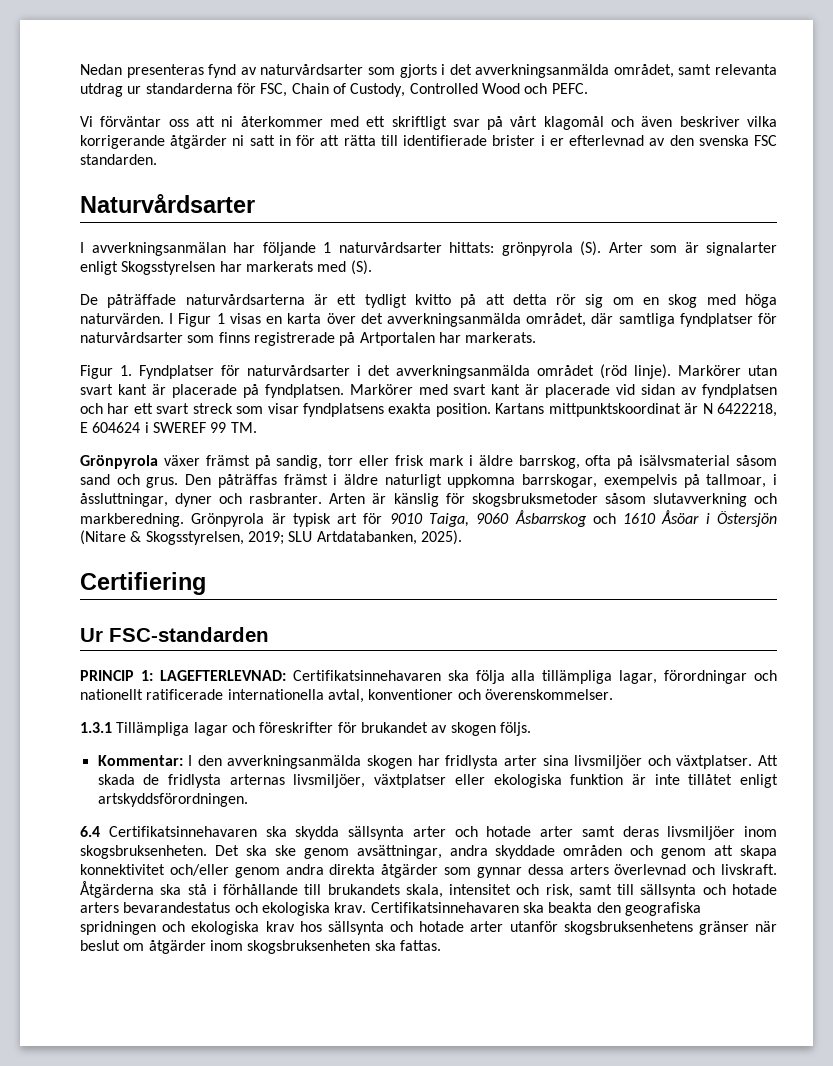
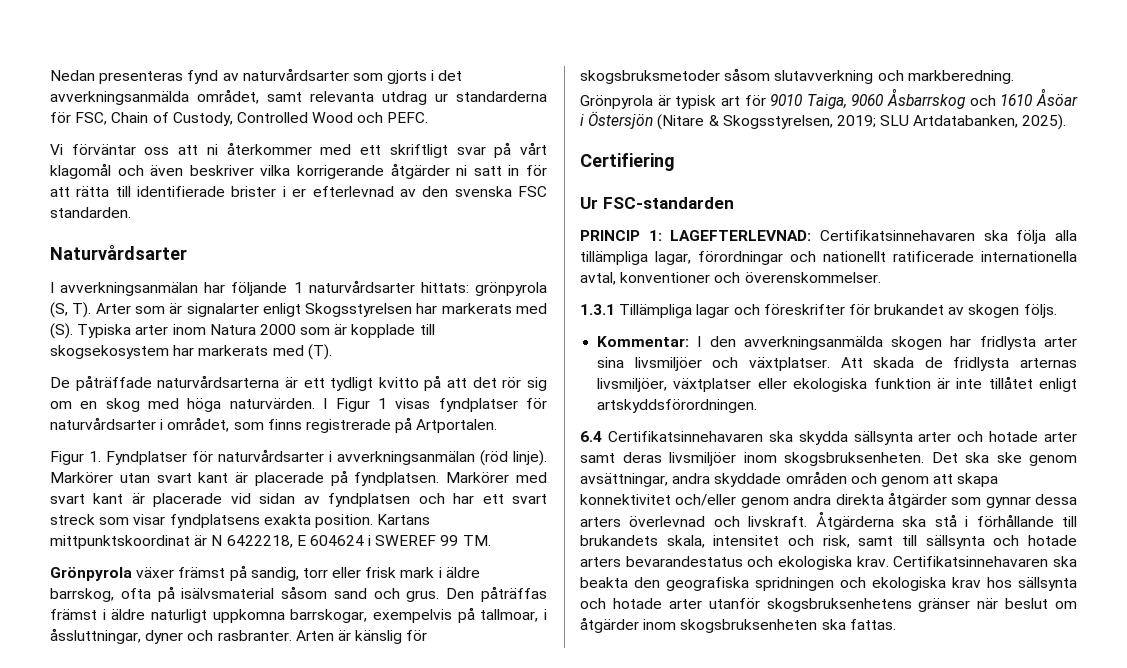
[580,241,601,256] (S). -> [50,302,92,318] (S, T).
(372, 267) none -> [77,324,435,338] [50,344,332,360] Typiska arter inom Natura 2000 som är kopplade till skogsekosystem har markerats med (T).
[512,294,547,305] detta -> [472,377,497,388] det
[266,313,675,327] en karta över det avverkningsanmälda området, där samtliga -> (431, 403) none
(183, 337) none -> [160,417,230,432] i området,
[359,332,537,346] Artportalen har markerats. -> [416,419,498,433] Artportalen.
[368,365,594,379] det avverkningsanmälda området -> [337,451,475,465] avverkningsanmälan

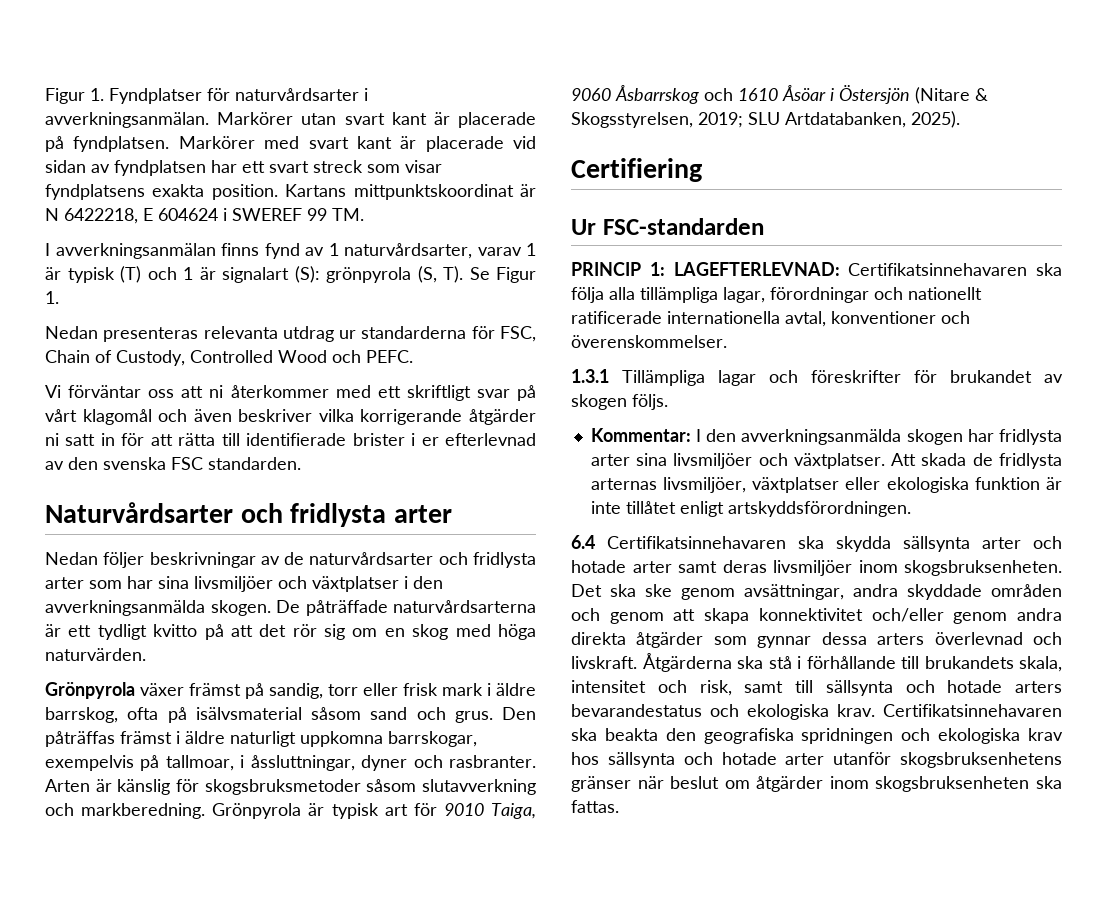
[50,68,463,84] [50,89,302,105] Nedan presenteras fynd av naturvårdsarter som gjorts i det avverkningsanmälda området, samt -> [45,88,368,104] [45,112,536,128] [45,136,536,152] [45,160,442,176] [45,184,536,200] [45,208,364,224] [45,243,536,259] [45,266,536,283] [45,291,59,304] [45,326,199,342] Figur 1. Fyndplatser för naturvårdsarter i avverkningsanmälan. Markörer utan svart kant är placerade på fyndplatsen. Markörer med svart kant är placerade vid sidan av fyndplatsen har ett svart streck som visar fyndplatsens exakta position. Kartans mittpunktskoordinat är N 6422218, E 604624 i SWEREF 99 TM. // I avverkningsanmälan finns fynd av 1 naturvårdsarter, varav 1 är typisk (T) och 1 är signalart (S): grönpyrola (S, T). Se Figur 1. // Nedan presenteras
[50,280,547,296] [50,302,547,318] [50,323,435,339] [50,344,332,360] // I avverkningsanmälan har följande 1 naturvårdsarter hittats: grönpyrola (S, T). Arter som är signalarter enligt Skogsstyrelsen har markerats med (S). Typiska arter inom Natura 2000 som är kopplade till skogsekosystem har markerats med (T). // -> [240,503,452,527] [45,552,536,568] [45,576,443,592] [45,600,271,616] och fridlysta arter // Nedan följer beskrivningar av de naturvårdsarter och fridlysta arter som har sina livsmiljöer och växtplatser i den avverkningsanmälda skogen.
[323,398,547,412] [50,417,498,433] [50,449,547,466] [50,470,547,486] [50,493,547,507] [50,514,431,528] [50,535,491,549] I Figur 1 visas fyndplatser för naturvårdsarter i området, som finns registrerade på Artportalen. // Figur 1. Fyndplatser för naturvårdsarter i avverkningsanmälan (röd linje). Markörer utan svart kant är placerade på fyndplatsen. Markörer med svart kant är placerade vid sidan av fyndplatsen och har ett svart streck som visar fyndplatsens exakta position. Kartans mittpunktskoordinat är N 6422218, E 604624 i SWEREF 99 TM. -> (146, 654) none

